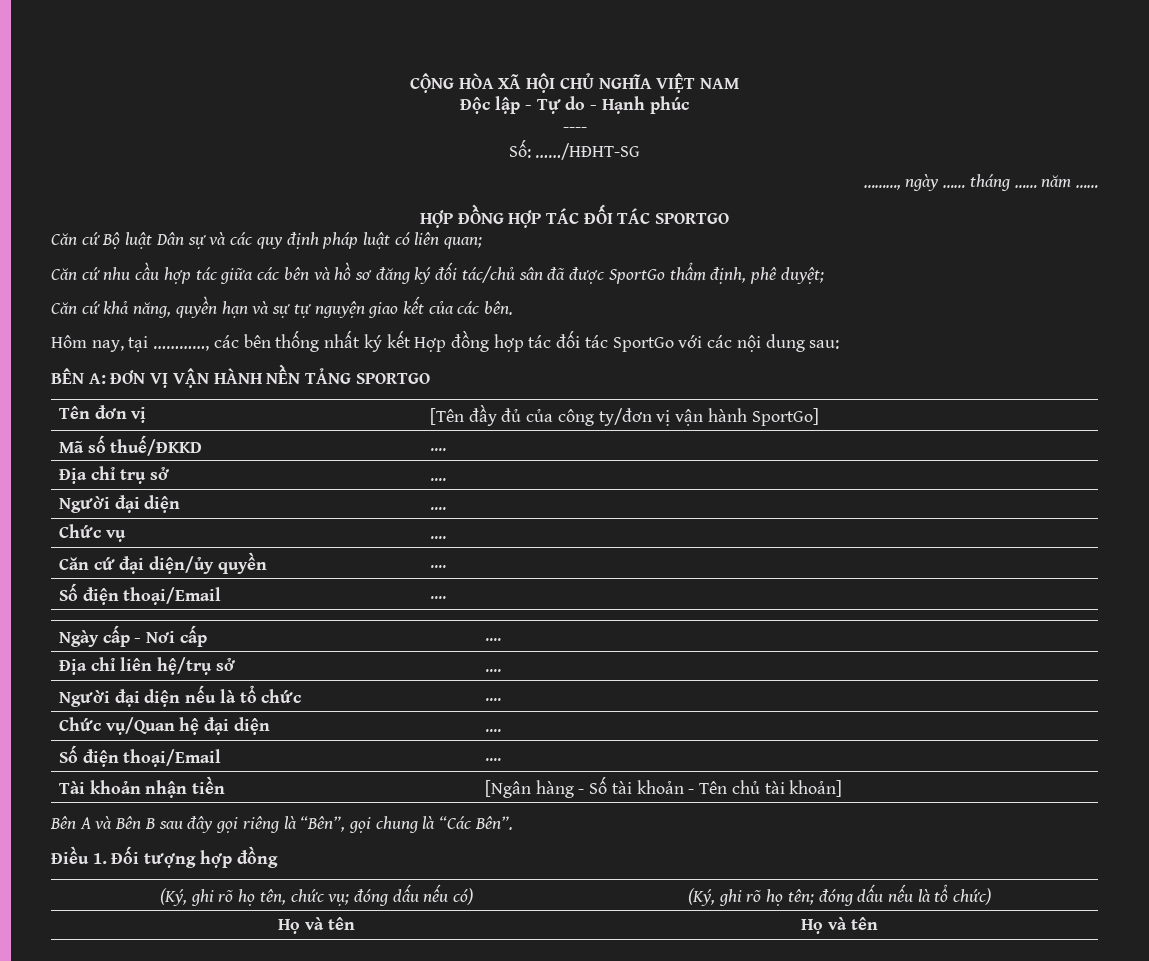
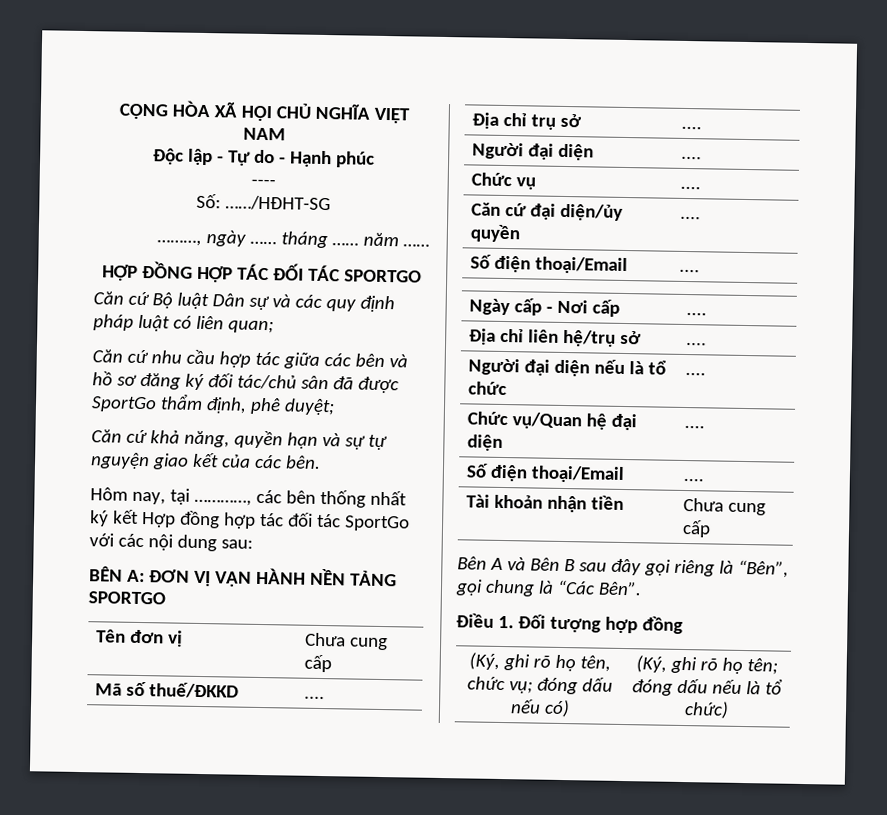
[429,404,819,426] [Tên đầy đủ của công ty/đơn vị vận hành SportGo] -> [305,632,389,651] [304,654,333,673] Chưa cung cấp
[484,776,843,798] [Ngân hàng - Số tài khoản - Tên chủ tài khoản] -> [683,497,767,516] [682,519,712,538] Chưa cung cấp
[278,917,355,934] [801,917,878,934] // Họ và tên | Họ và tên -> (729, 710) none

